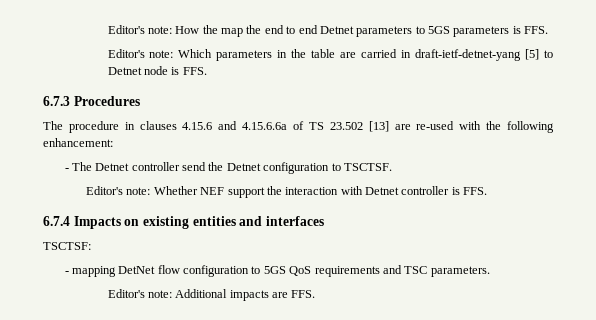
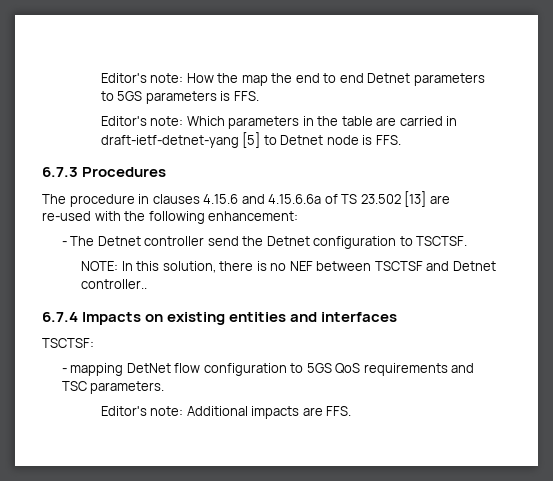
[85,186,488,198] Editor's note: Whether NEF support the interaction with Detnet controller is FFS. -> [81,261,496,273] [81,279,148,289] NOTE: In this solution, there is no NEF between TSCTSF and Detnet controller..

